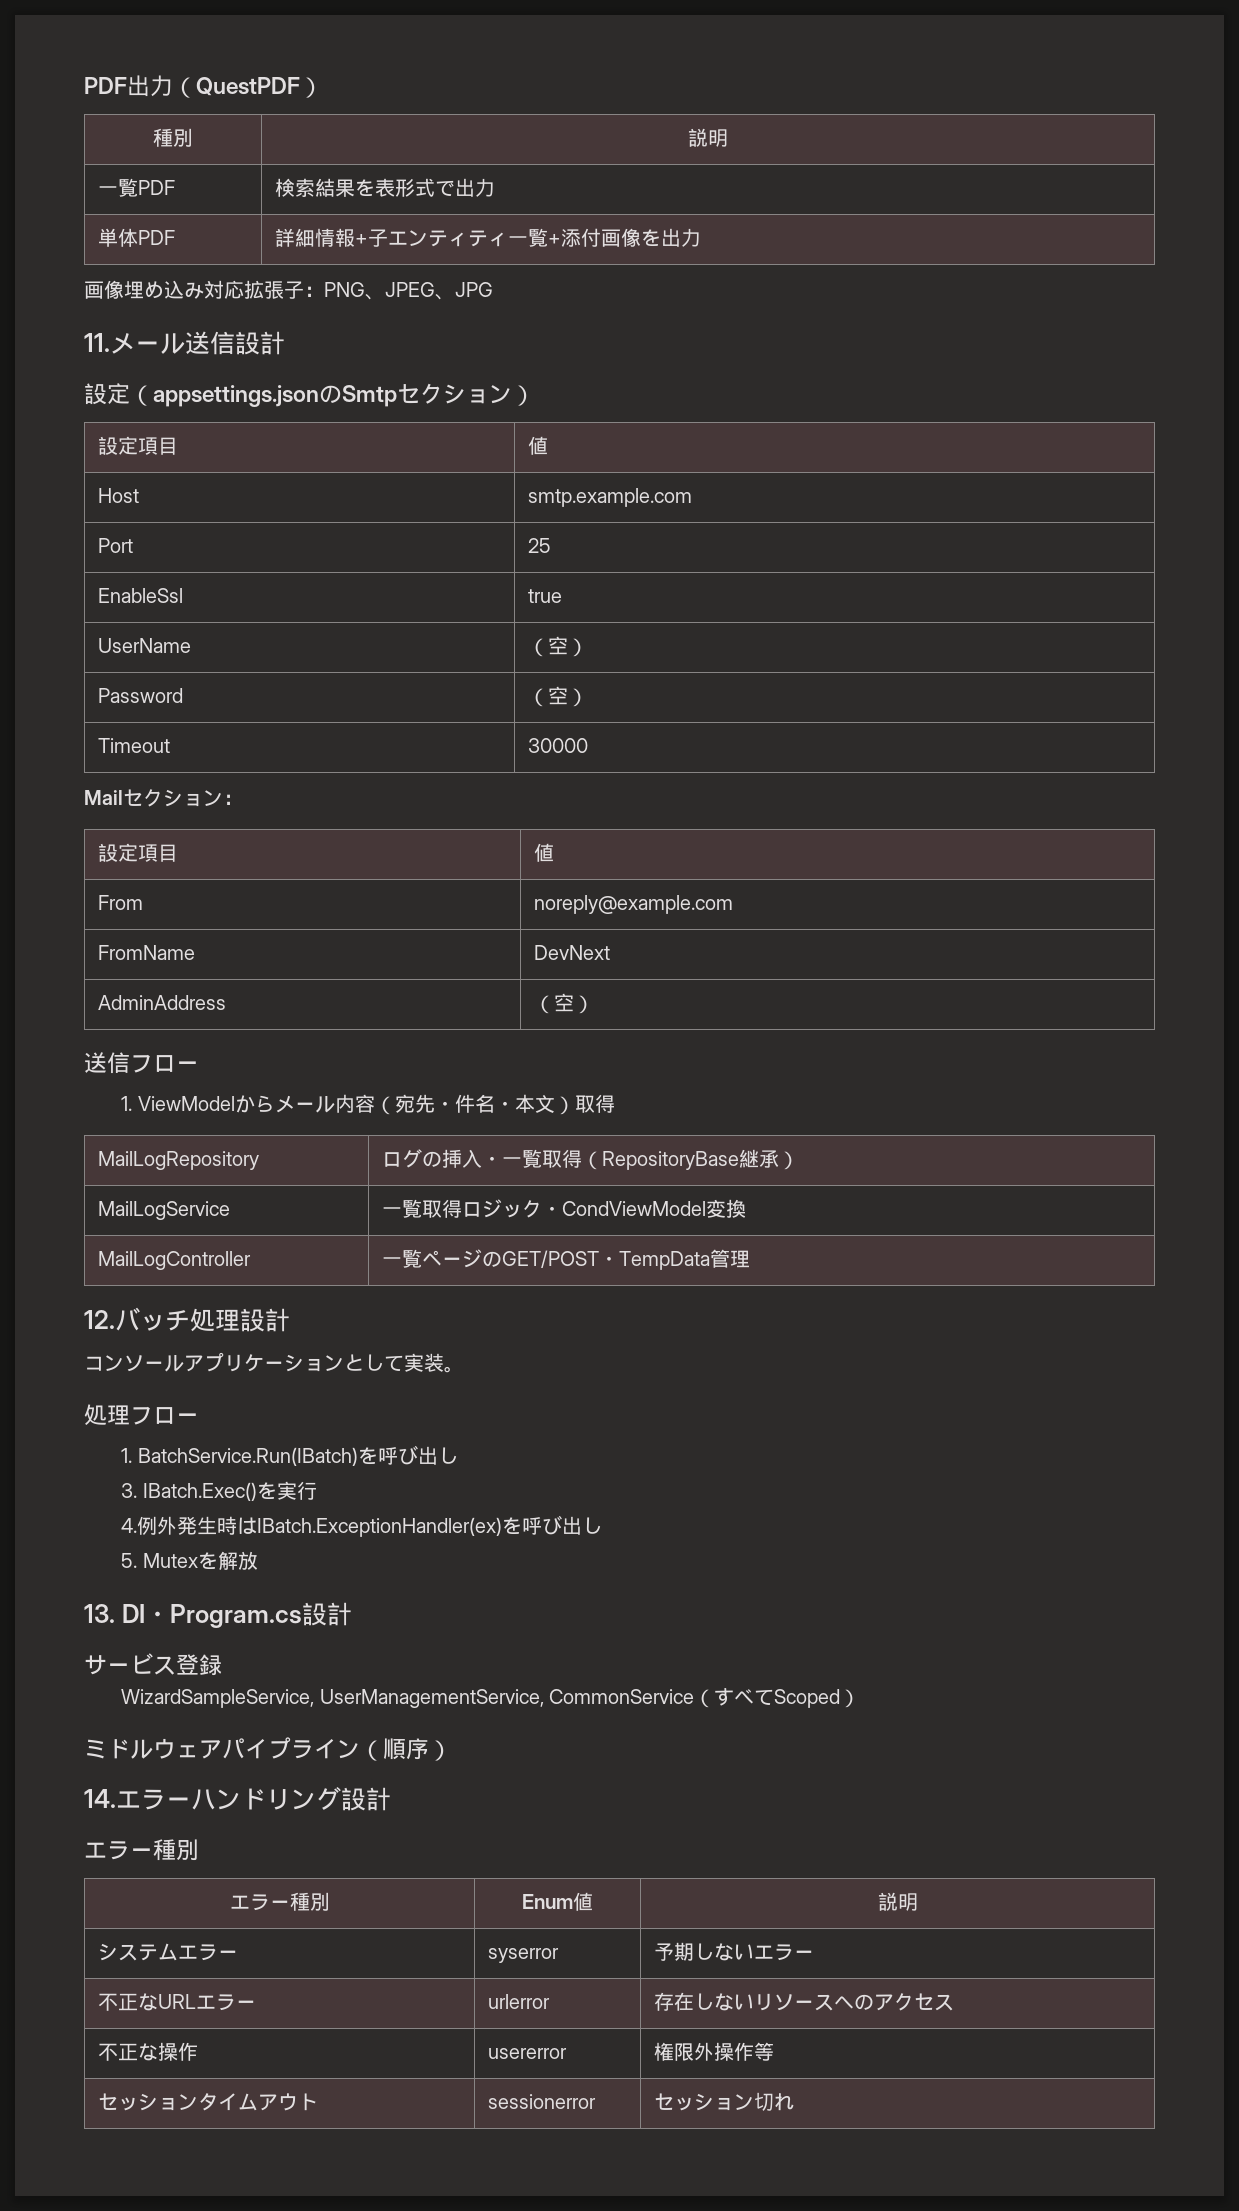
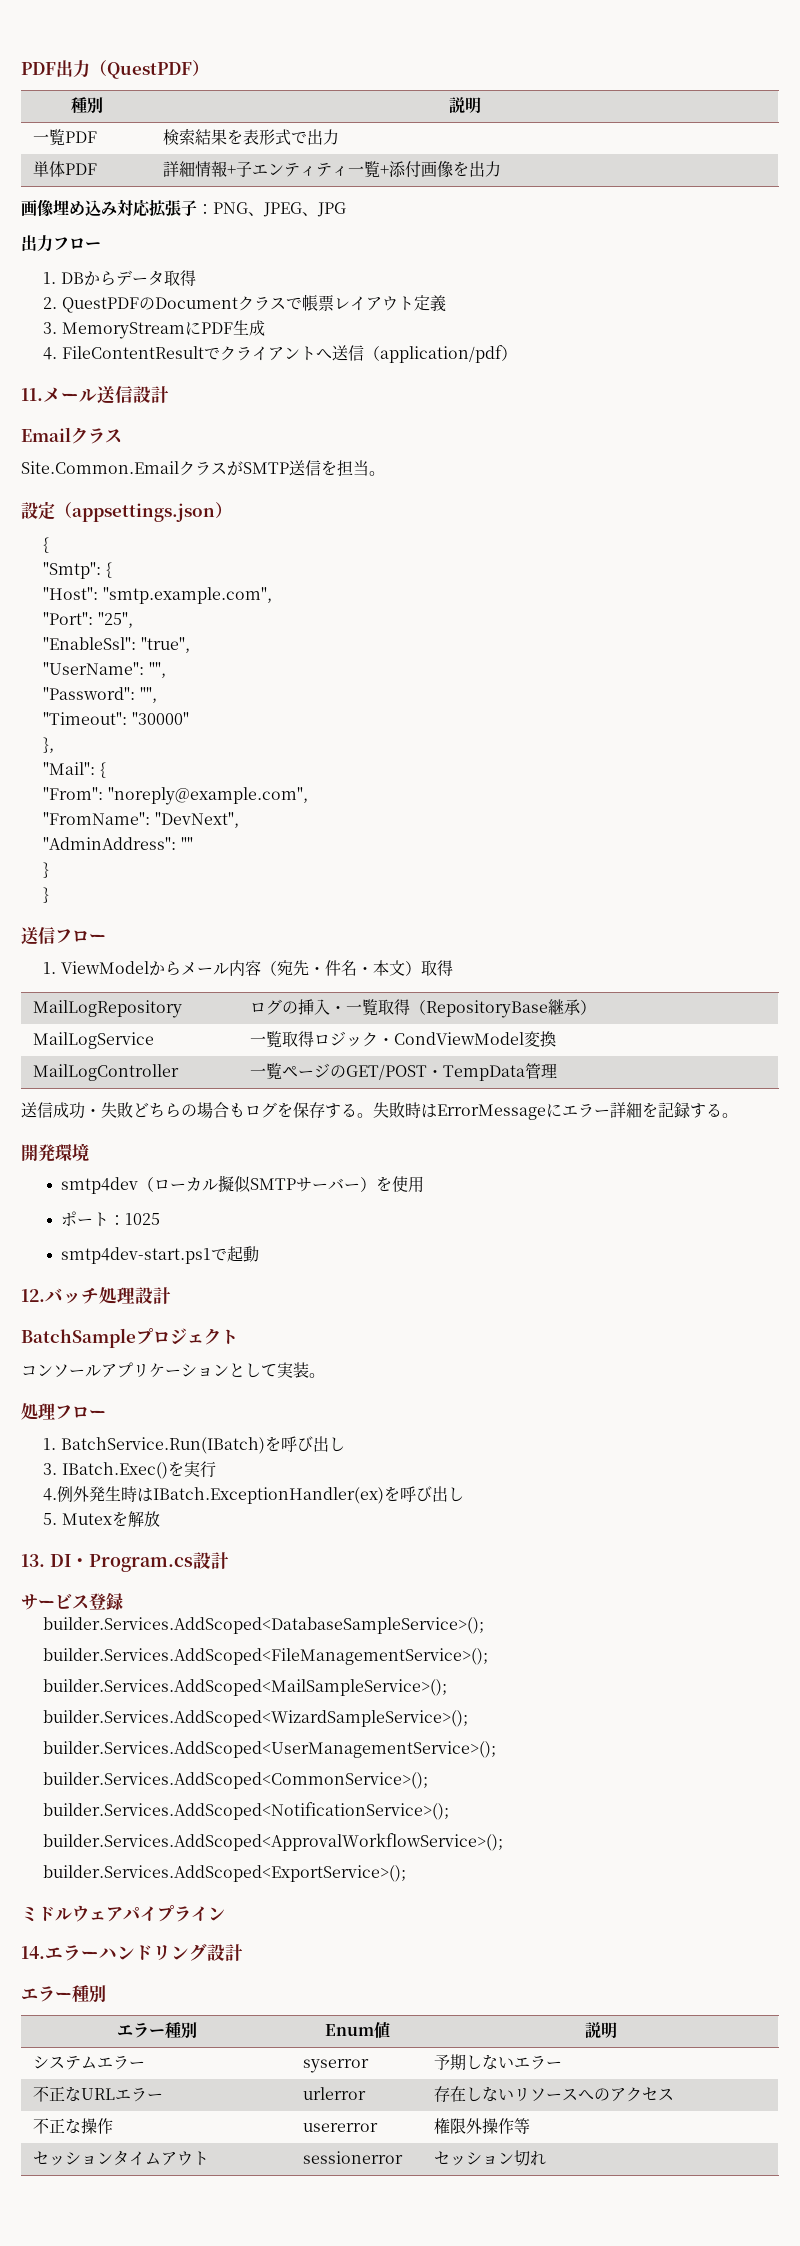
(493, 289) none -> [21,235,101,252] [43,270,196,286] [43,294,446,313] [43,320,265,339] [43,345,517,363] // 出力フロー // 1. DBからデータ取得 // 2. QuestPDFのDocumentクラスで帳票レイアウト定義 // 3. MemoryStreamにPDF生成 // 4. FileContentResultでクライアントへ送信（application/pdf）
[84,383,535,407] [97,436,178,455] [527,436,548,455] [97,488,139,503] [527,488,692,507] [97,538,133,553] [527,538,551,553] [97,588,183,603] [527,589,562,603] [97,638,191,653] [527,636,588,657] [97,688,183,703] [527,686,588,707] [97,738,170,753] [527,738,588,753] [84,789,243,807] [97,843,178,862] [533,843,554,862] [97,895,143,910] [533,895,733,914] [97,945,195,960] [533,945,610,960] [97,995,226,1010] [533,993,594,1014] 設定（appsettings.jsonのSmtpセクション） // 設定項目 | 値 // Host | smtp.example.com // Port | 25 // EnableSsl | true // UserName | （空） // Password | （空） // Timeout | 30000 // Mailセクション： // 設定項目 | 値 // From | noreply@example.com // FromName | DevNext // AdminAddress | （空） -> [21,427,122,444] [21,460,385,476] [21,501,232,522] [43,537,50,553] [43,562,112,579] [43,587,272,604] [43,612,133,628] [43,637,190,653] [43,662,166,678] [43,687,157,703] [43,712,189,725] [43,737,55,753] [43,762,106,778] [43,787,308,805] [43,812,239,828] [43,837,193,850] [43,862,50,878] [43,887,50,903] Emailクラス // Site.Common.EmailクラスがSMTP送信を担当。 // 設定（appsettings.json） // { // "Smtp": { // "Host": "smtp.example.com", // "Port": "25", // "EnableSsl": "true", // "UserName": "", // "Password": "", // "Timeout": "30000" // }, // "Mail": { // "From": "noreply@example.com", // "FromName": "DevNext", // "AdminAddress": "" // } // }
(750, 1259) none -> [21,1102,738,1120] [21,1143,89,1162] [60,1175,424,1194] [60,1211,160,1227] [60,1246,259,1264] // 送信成功・失敗どちらの場合もログを保存する。失敗時はErrorMessageにエラー詳細を記録する。 // 開発環境 // smtp4dev（ローカル擬似SMTPサーバー）を使用 // ポート：1025 // smtp4dev-start.ps1で起動
(290, 1320) none -> [21,1328,238,1348] // BatchSampleプロジェクト
[121,1688,860,1708] WizardSampleService, UserManagementService, CommonService（すべてScoped） -> [43,1617,485,1634] [43,1648,489,1665] [43,1679,448,1696] [43,1710,469,1727] [43,1741,497,1758] [43,1772,429,1789] [43,1802,450,1820] [43,1833,504,1851] [43,1865,407,1882] builder.Services.AddScoped<DatabaseSampleService>(); // builder.Services.AddScoped<FileManagementService>(); // builder.Services.AddScoped<MailSampleService>(); // builder.Services.AddScoped<WizardSampleService>(); // builder.Services.AddScoped<UserManagementService>(); // builder.Services.AddScoped<CommonService>(); // builder.Services.AddScoped<NotificationService>(); // builder.Services.AddScoped<ApprovalWorkflowService>(); // builder.Services.AddScoped<ExportService>();
[360,1738,452,1761] （順序） -> (225, 1914) none

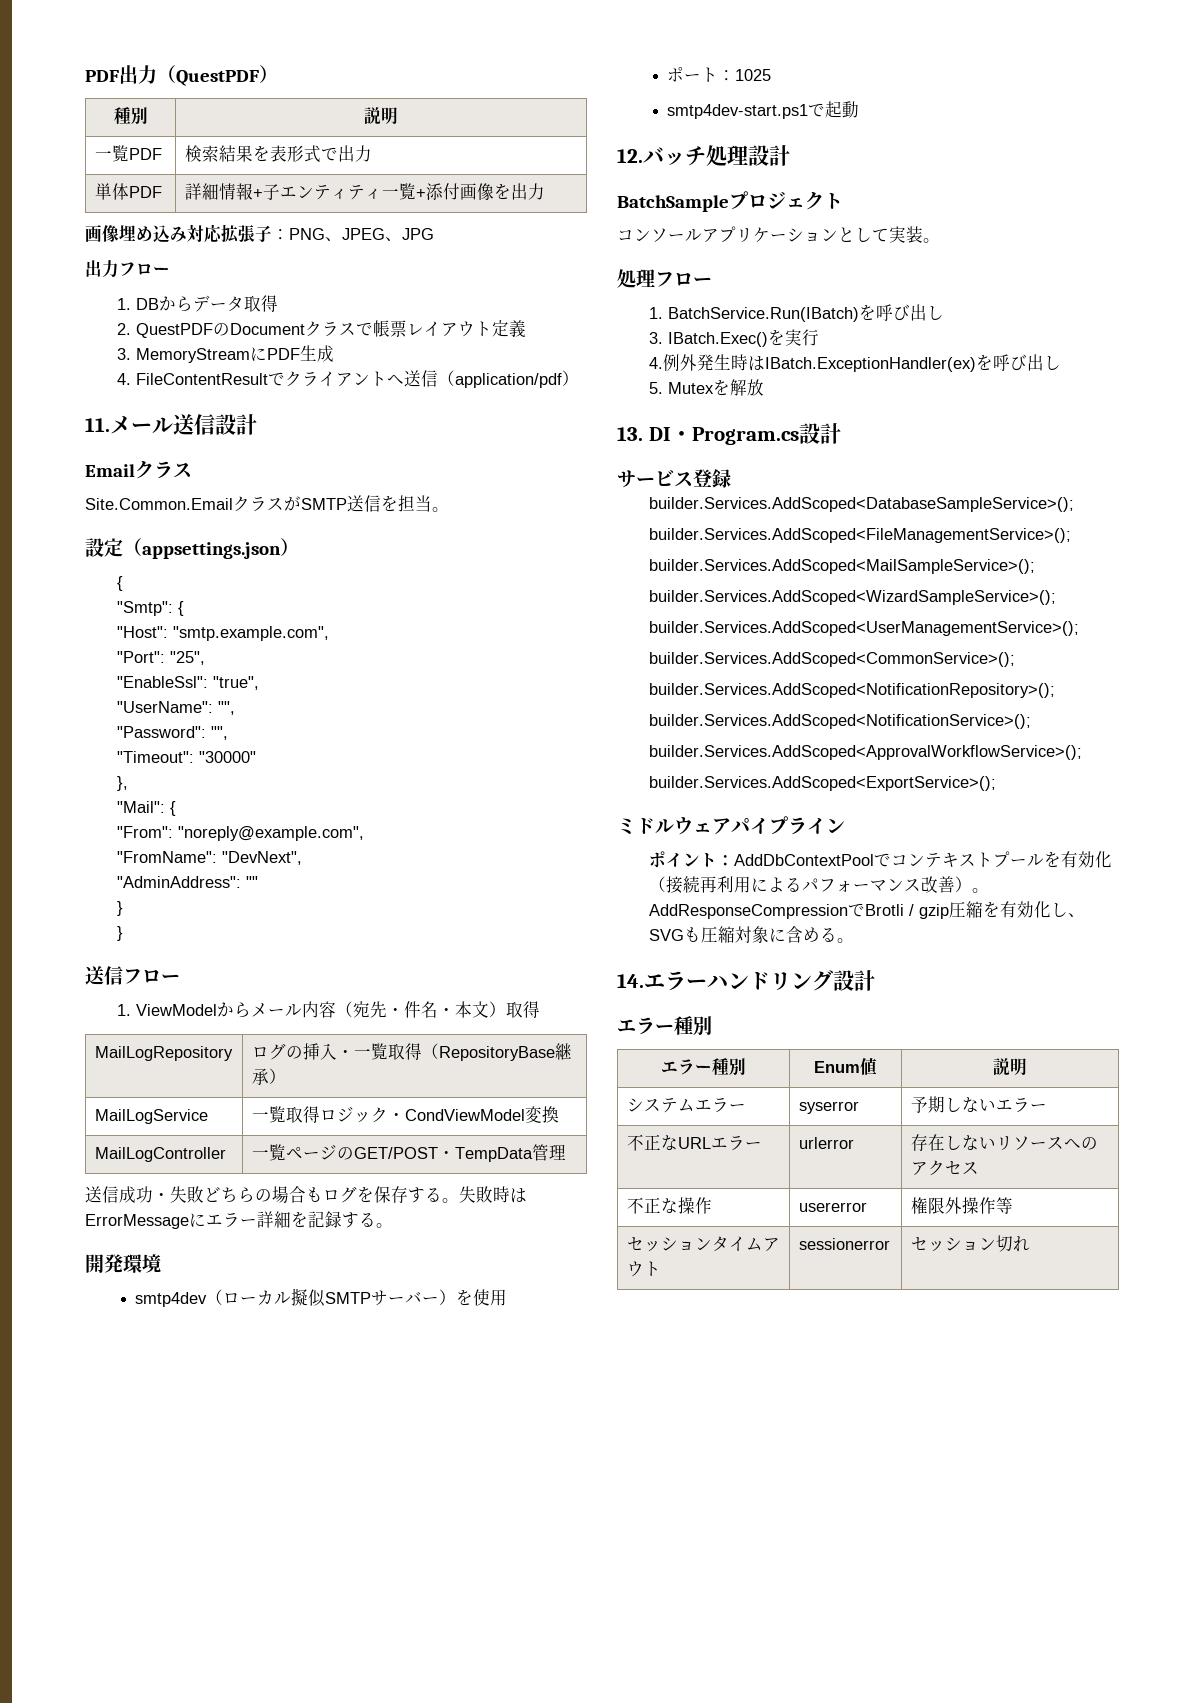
(429, 1780) none -> [649,683,1056,698] // builder.Services.AddScoped<NotificationRepository>();
(225, 1914) none -> [649,851,1113,868] [649,876,990,894] [649,901,1086,919] [649,926,855,943] // ポイント：AddDbContextPoolでコンテキストプールを有効化（接続再利用によるパフォーマンス改善）。AddResponseCompressionでBrotli / gzip圧縮を有効化し、SVGも圧縮対象に含める。

